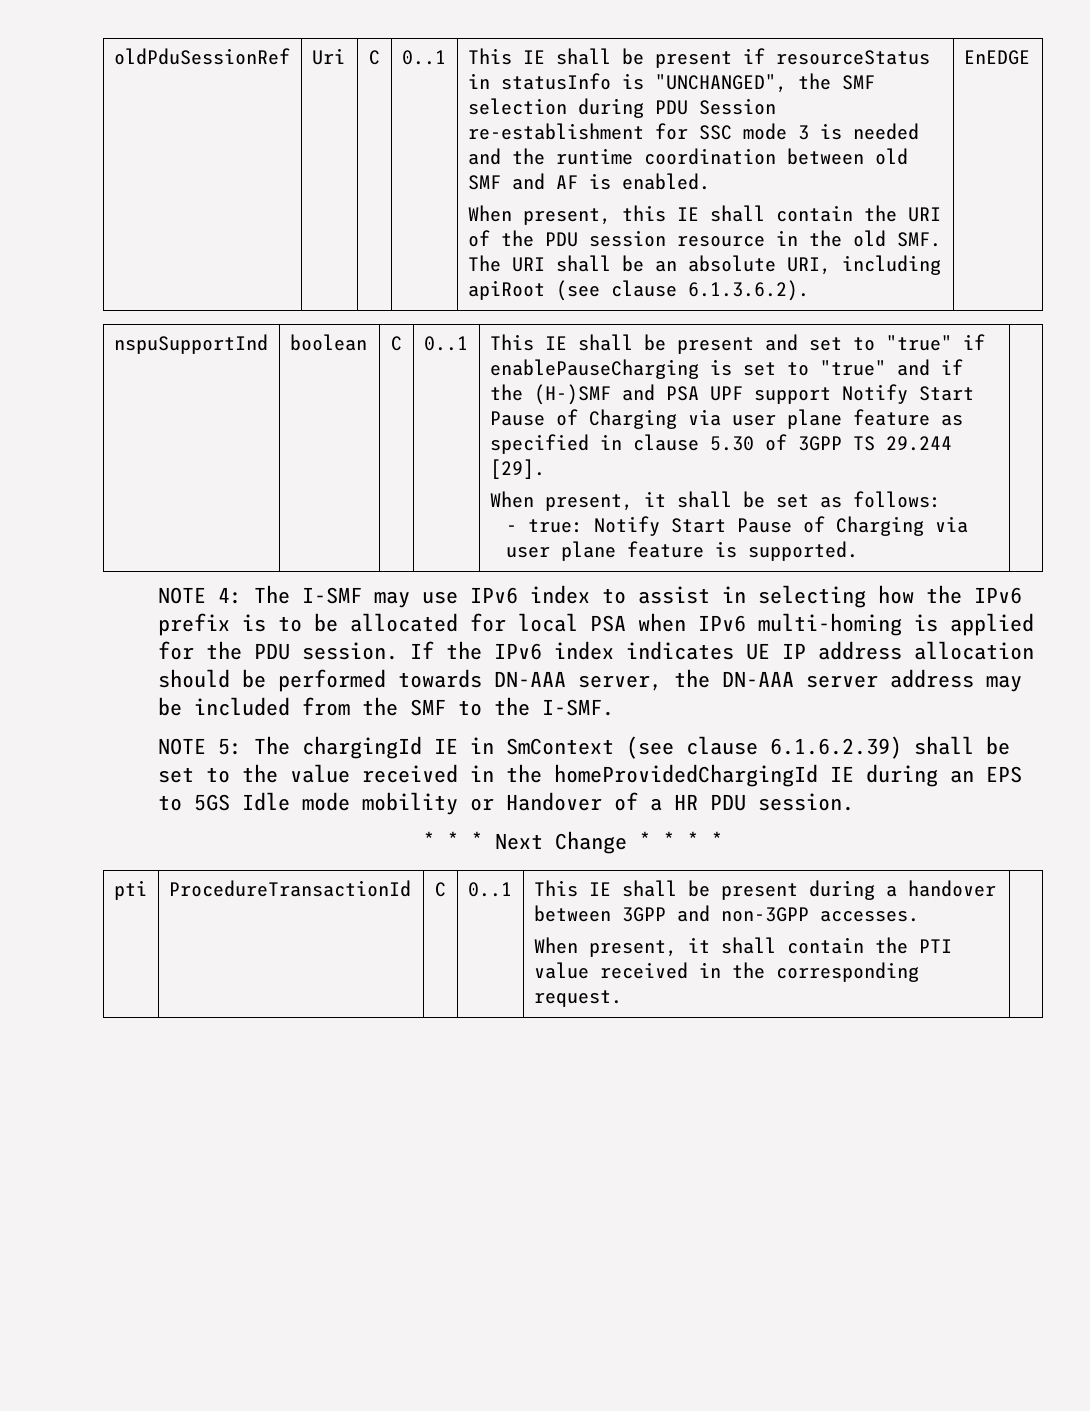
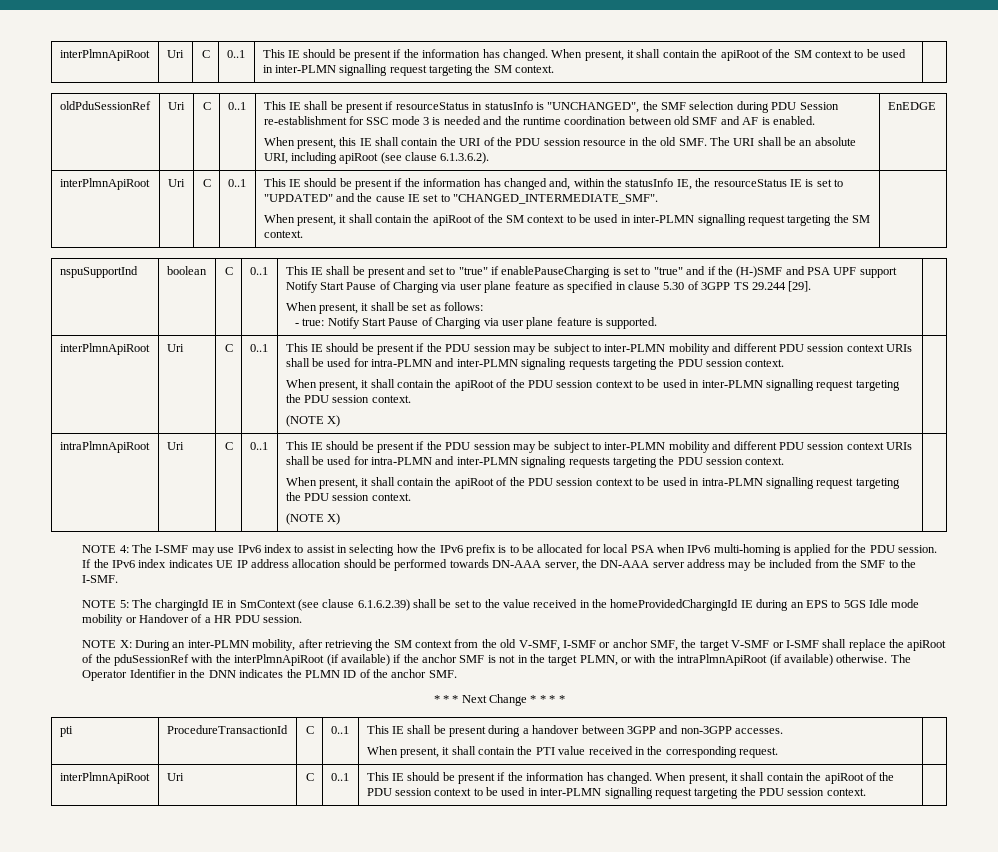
(113, 56) none -> [59,49,150,61] [166,50,184,58] [201,50,210,58] [226,50,245,58] [262,49,907,61] [262,64,555,76] interPlmnApiRoot | Uri | C | 0..1 | This IE should be present if the information has changed. When present, it shall contain the apiRoot of the SM context to be used in inter-PLMN signalling request targeting the SM context. | //
(1030, 57) none -> [59,178,150,190] [167,179,185,187] [202,179,211,187] [227,179,246,187] [263,178,844,190] [263,193,659,204] [263,214,871,226] [263,230,303,238] // interPlmnApiRoot | Uri | C | 0..1 | This IE should be present if the information has changed and, within the statusInfo IE, the resourceStatus IE is set to "UPDATED" and the cause IE set to "CHANGED_INTERMEDIATE_SMF". // When present, it shall contain the apiRoot of the SM context to be used in inter-PLMN signalling request targeting the SM context. |
(859, 551) none -> [59,343,150,355] [166,344,184,352] [224,344,233,352] [249,344,268,352] [285,343,913,355] [285,358,785,370] [285,379,900,391] [285,394,411,403] [285,415,340,427] [59,441,150,453] [166,442,184,450] [224,442,233,450] [249,442,268,450] [285,441,913,453] [285,456,785,468] [285,477,900,489] [285,492,411,501] [285,513,340,525] // interPlmnApiRoot | Uri | C | 0..1 | This IE should be present if the PDU session may be subject to inter-PLMN mobility and different PDU session context URIs shall be used for intra-PLMN and inter-PLMN signaling requests targeting the PDU session context. // When present, it shall contain the apiRoot of the PDU session context to be used in inter-PLMN signalling request targeting the PDU session context. // (NOTE X) | // intraPlmnApiRoot | Uri | C | 0..1 | This IE should be present if the PDU session may be subject to inter-PLMN mobility and different PDU session context URIs shall be used for intra-PLMN and inter-PLMN signaling requests targeting the PDU session context. // When present, it shall contain the apiRoot of the PDU session context to be used in intra-PLMN signalling request targeting the PDU session context. // (NOTE X) |
(854, 802) none -> [82,639,947,651] [82,654,911,666] [82,669,457,681] // NOTE X: During an inter-PLMN mobility, after retrieving the SM context from the old V-SMF, I-SMF or anchor SMF, the target V-SMF or I-SMF shall replace the apiRoot of the pduSessionRef with the interPlmnApiRoot (if available) if the anchor SMF is not in the target PLMN, or with the intraPlmnApiRoot (if available) otherwise. The Operator Identifier in the DNN indicates the PLMN ID of the anchor SMF.
(622, 998) none -> [59,772,150,784] [166,773,184,781] [305,773,314,781] [330,773,349,781] [366,772,895,784] [366,787,866,799] // interPlmnApiRoot | Uri | C | 0..1 | This IE should be present if the information has changed. When present, it shall contain the apiRoot of the PDU session context to be used in inter-PLMN signalling request targeting the PDU session context. |

